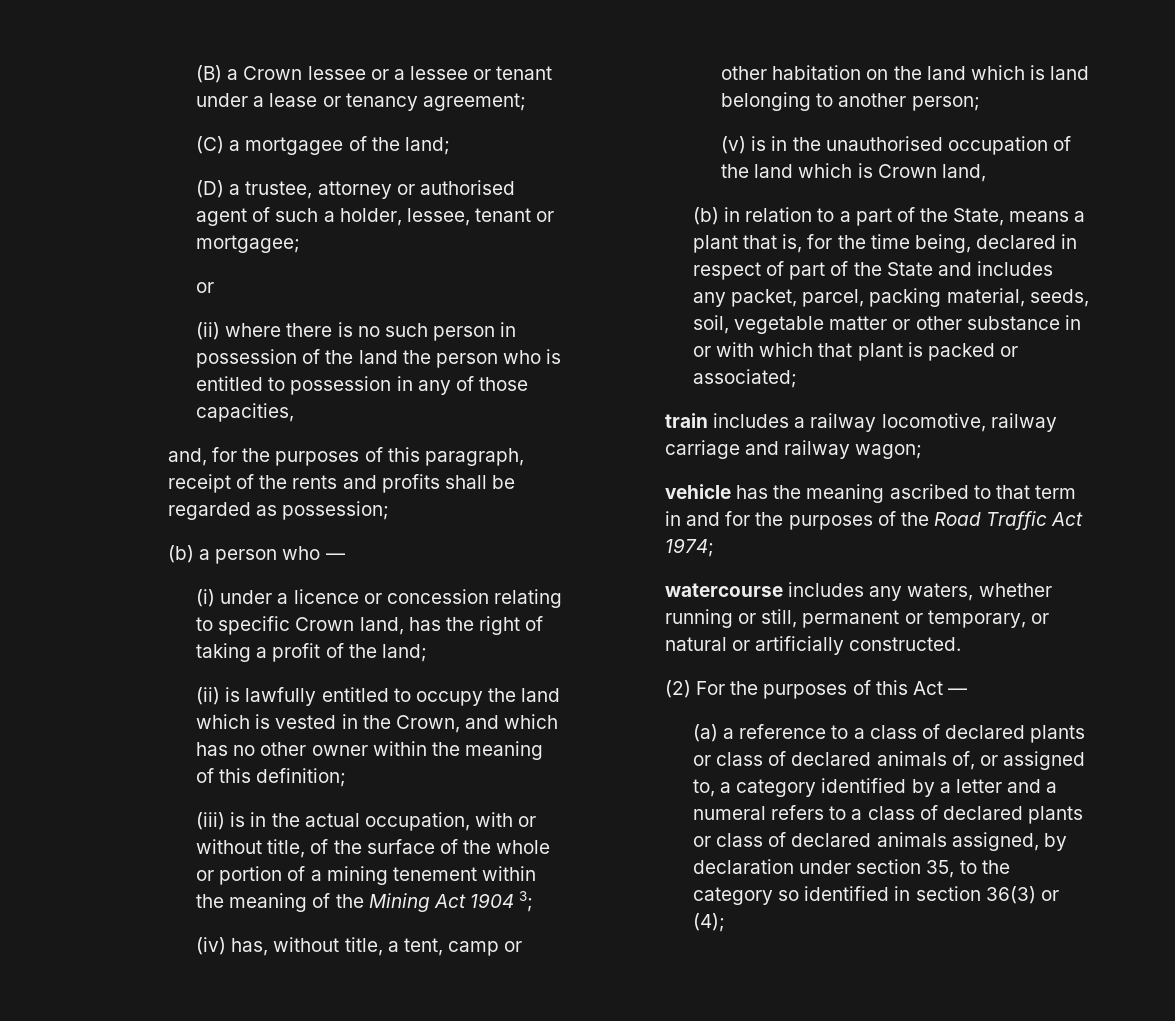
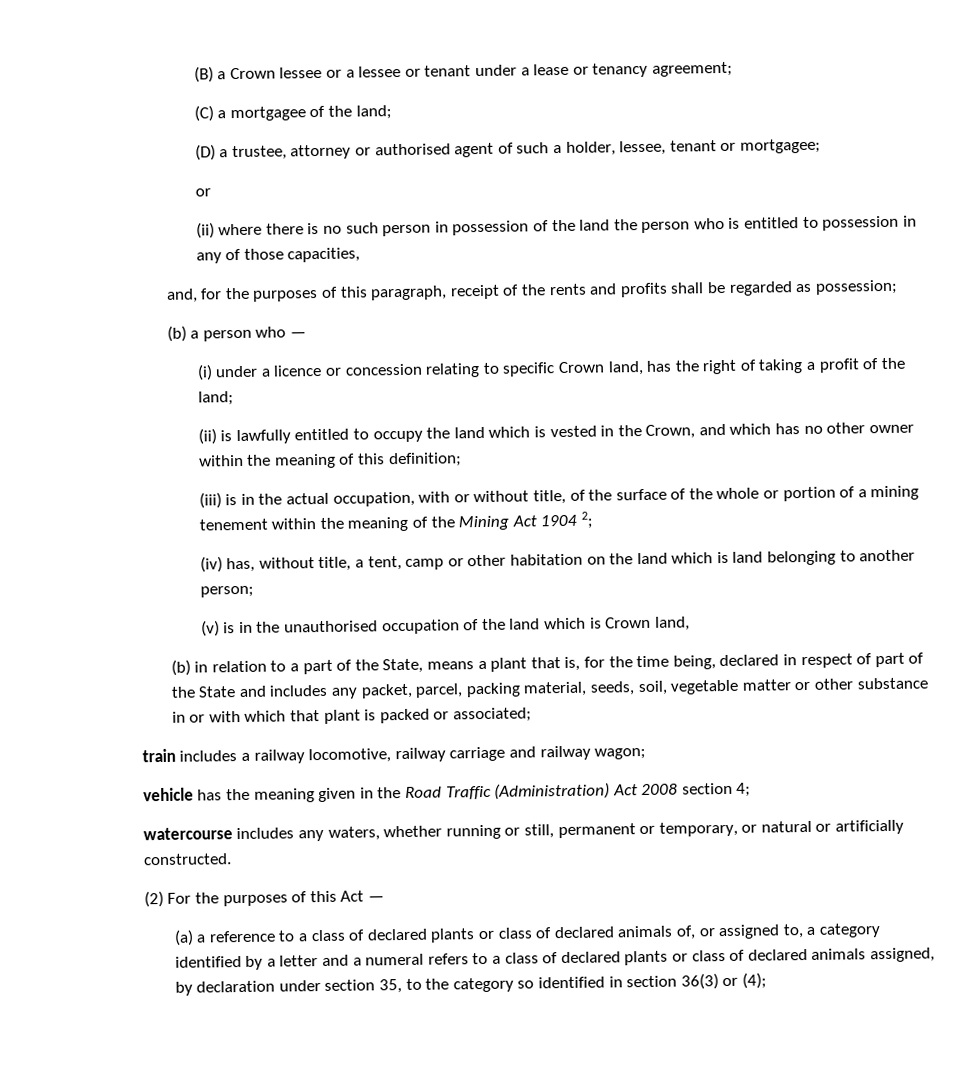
[519,891,534,912] 3; -> [580,511,593,529] 2;
[889,484,1076,499] [665,511,1084,530] [665,538,715,557] ascribed to that term in and for the purposes of the Road Traffic Act 1974; -> [318,782,752,803] given in the Road Traffic (Administration) Act 2008 section 4;

